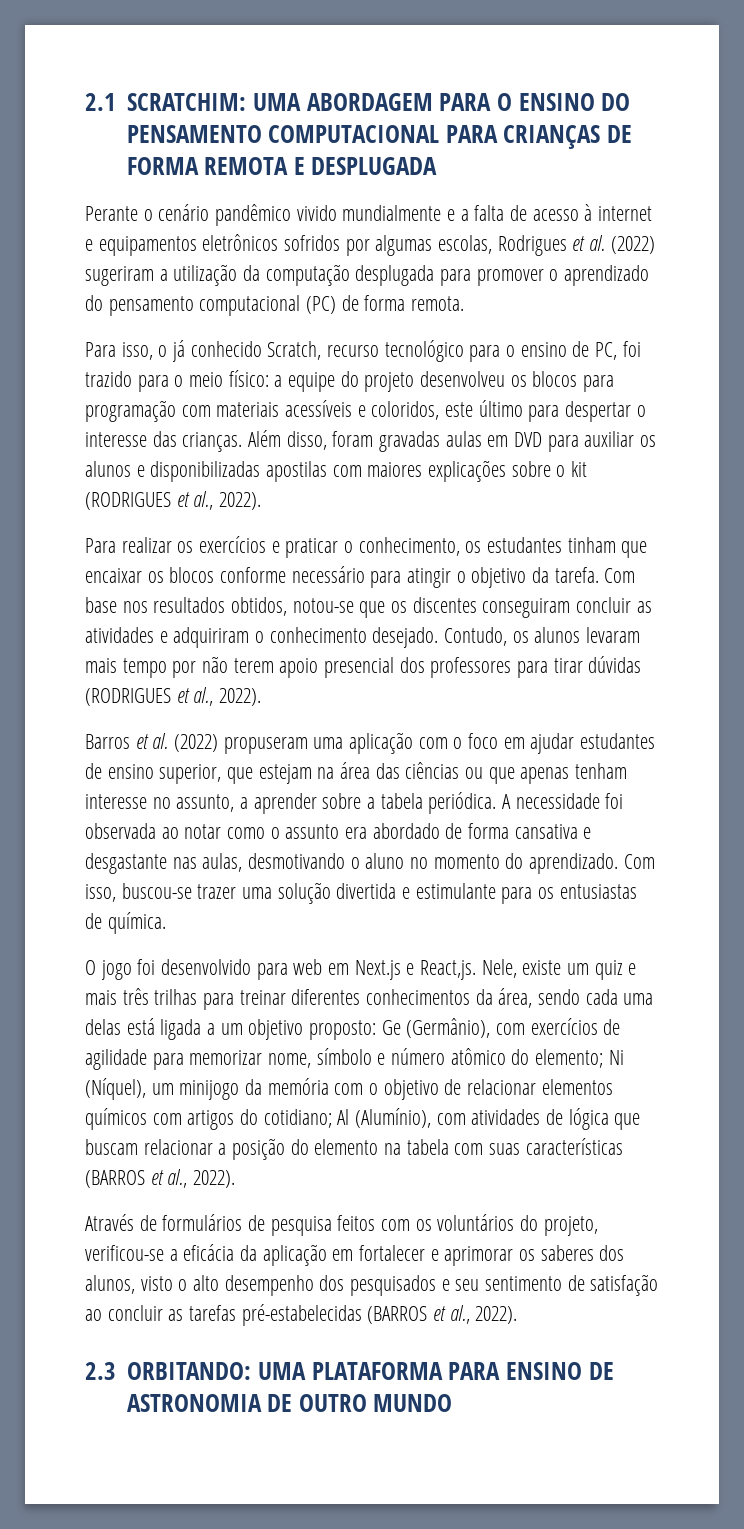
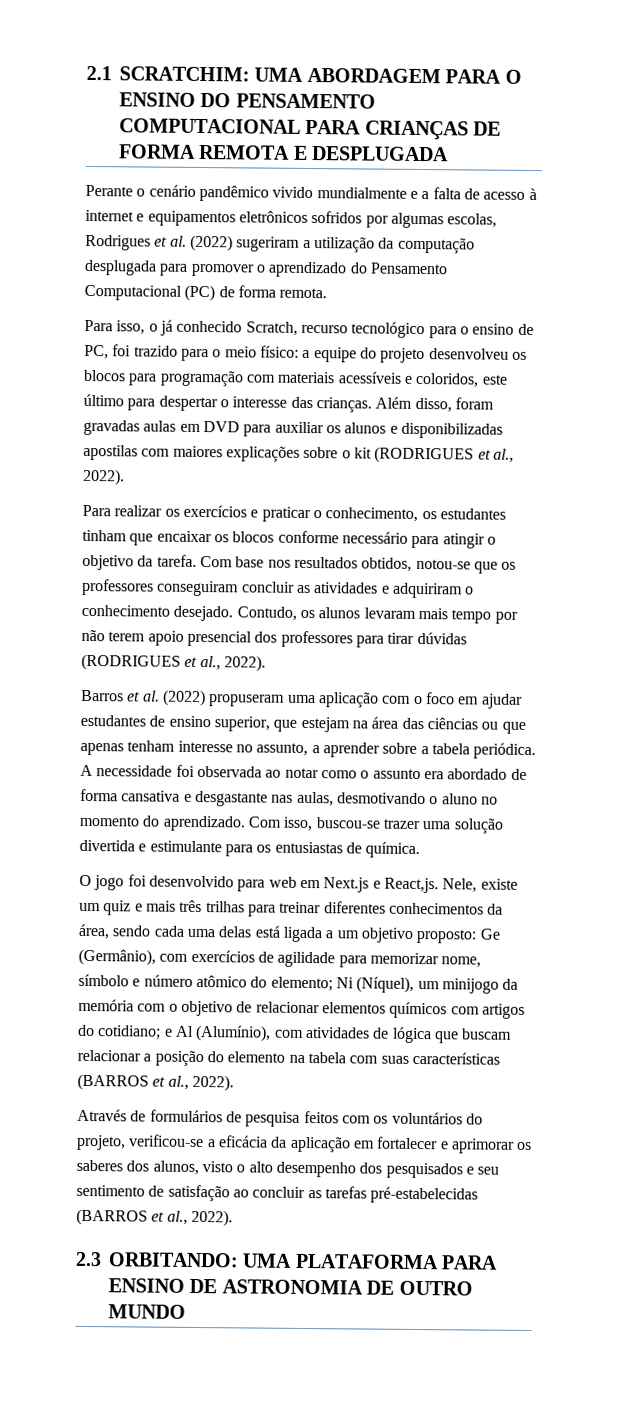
[108,295,301,316] pensamento computacional -> [369,262,448,275] [84,284,182,301] Pensamento Computacional
[412,597,477,613] discentes -> [82,578,154,596] professores
(332, 1118) none -> [164,1028,173,1037] e

